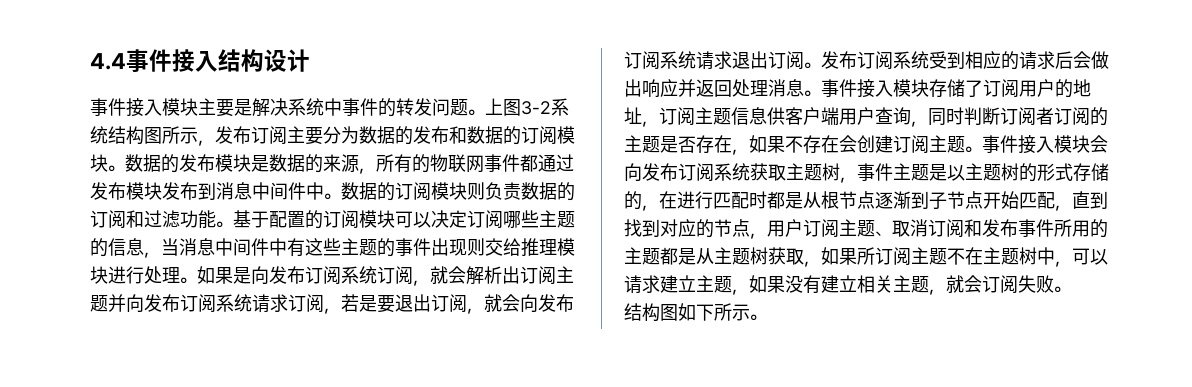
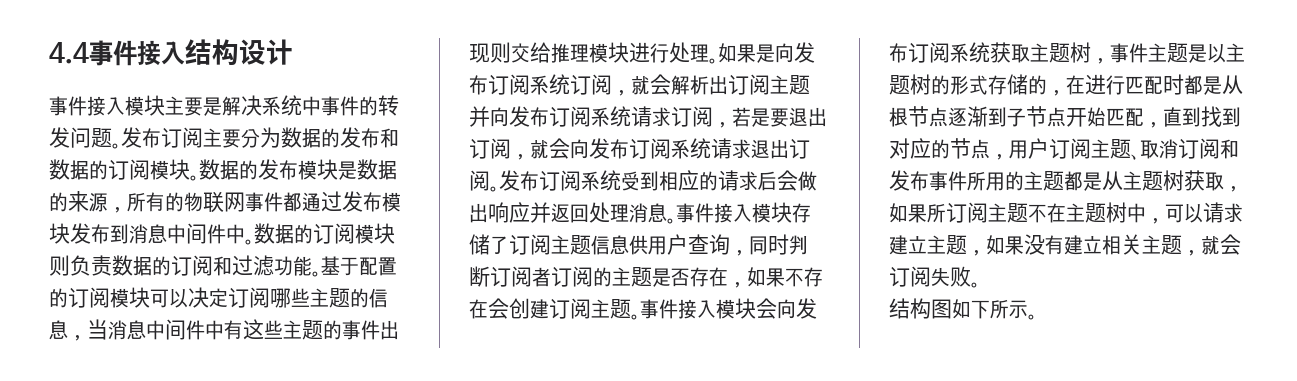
[485,98,569,116] [90,126,215,146] 上图3-2系统结构图所示， -> (121, 146) none
[1019,79,1091,98] [624,107,695,127] 用户的地址，订阅 -> (551, 244) none
[785,107,839,125] 客户端 -> (648, 245) none

